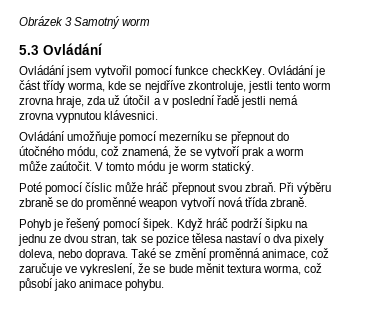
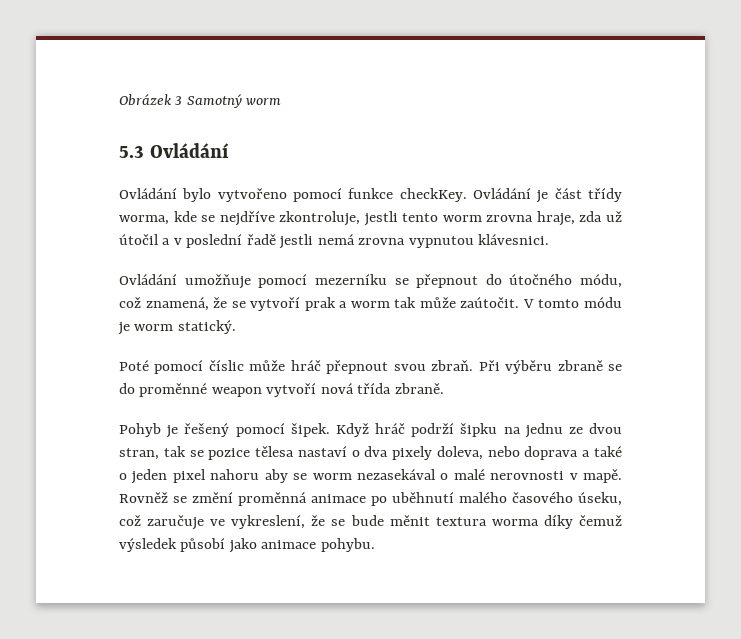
[66,65,133,78] jsem vytvořil -> [182,188,287,202] bylo vytvořeno
(304, 152) none -> [394,297,417,308] tak
[85,248,308,261] doprava. Také se změní proměnná animace, -> [524,446,622,460] [119,469,622,484] [119,492,622,506] doprava a také o jeden pixel nahoru aby se worm nezasekával o malé nerovnosti v mapě. Rovněž se změní proměnná animace po uběhnutí malého časového úseku,
[262,263,322,275] worma, což -> [491,515,622,529] [119,538,177,552] worma díky čemuž výsledek

